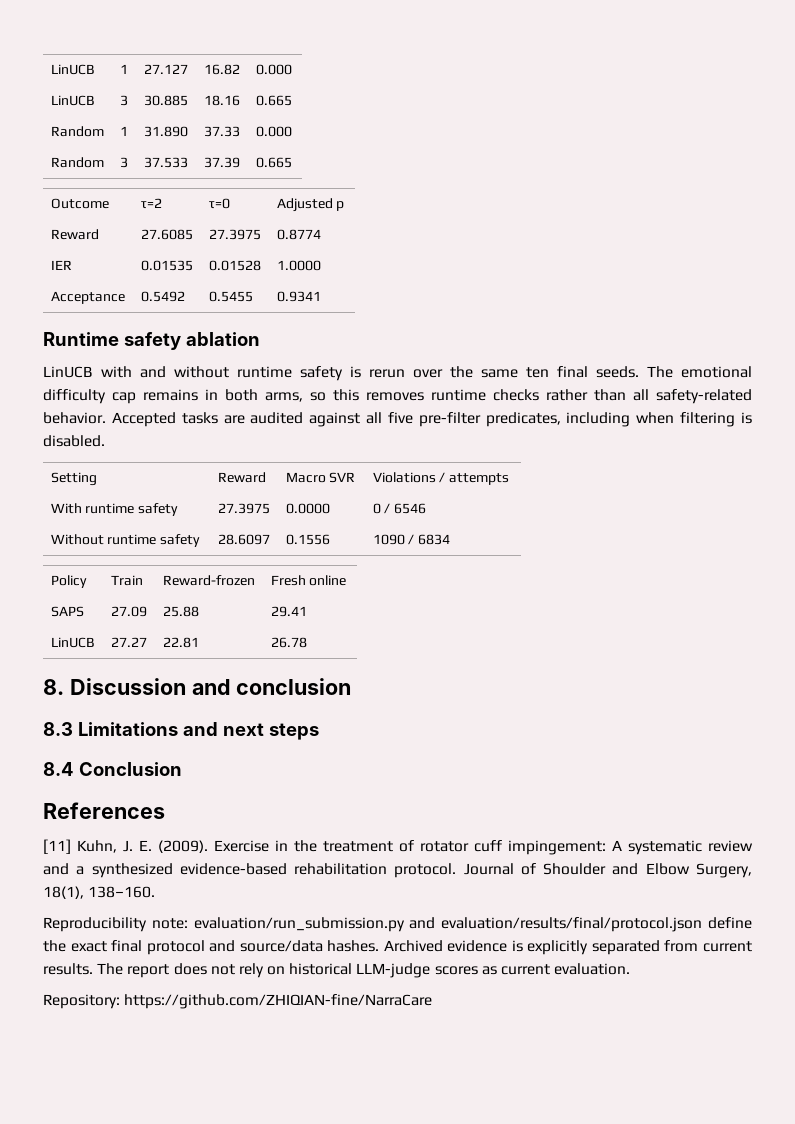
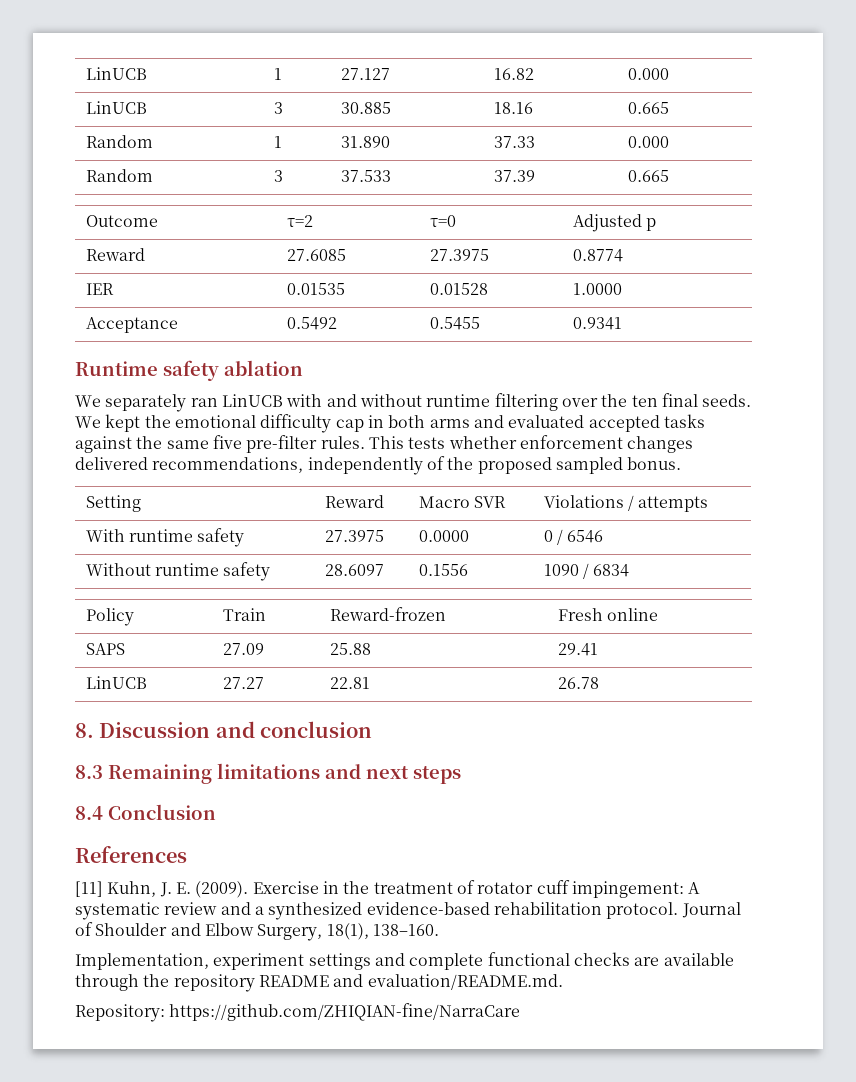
(260, 339) none -> [75,394,218,412] We separately ran
[300,366,405,381] safety is rerun -> [494,393,558,411] filtering
[481,369,518,378] same -> (628, 400) none
[647,366,673,378] The -> [75,414,171,432] We kept the
[143,389,198,401] remains -> (364, 425) none
[265,389,752,404] [43,412,752,427] [43,435,105,447] arms, so this removes runtime checks rather than all safety-related behavior. Accepted tasks are audited against all five pre-filter predicates, including when filtering is disabled. -> [429,414,705,432] [75,435,694,453] [75,456,682,475] arms and evaluated accepted tasks against the same five pre-filter rules. This tests whether enforcement changes delivered recommendations, independently of the proposed sampled bonus.
[77,722,178,736] Limitations -> [108,763,320,784] Remaining limitations
[43,917,752,932] [43,940,753,955] [43,963,631,978] Reproducibility note: evaluation/run_submission.py and evaluation/results/final/protocol.json define the exact final protocol and source/data hashes. Archived evidence is explicitly separated from current results. The report does not rely on historical LLM-judge scores as current evaluation. -> [75,952,734,970] [75,974,563,992] Implementation, experiment settings and complete functional checks are available through the repository README and evaluation/README.md.

